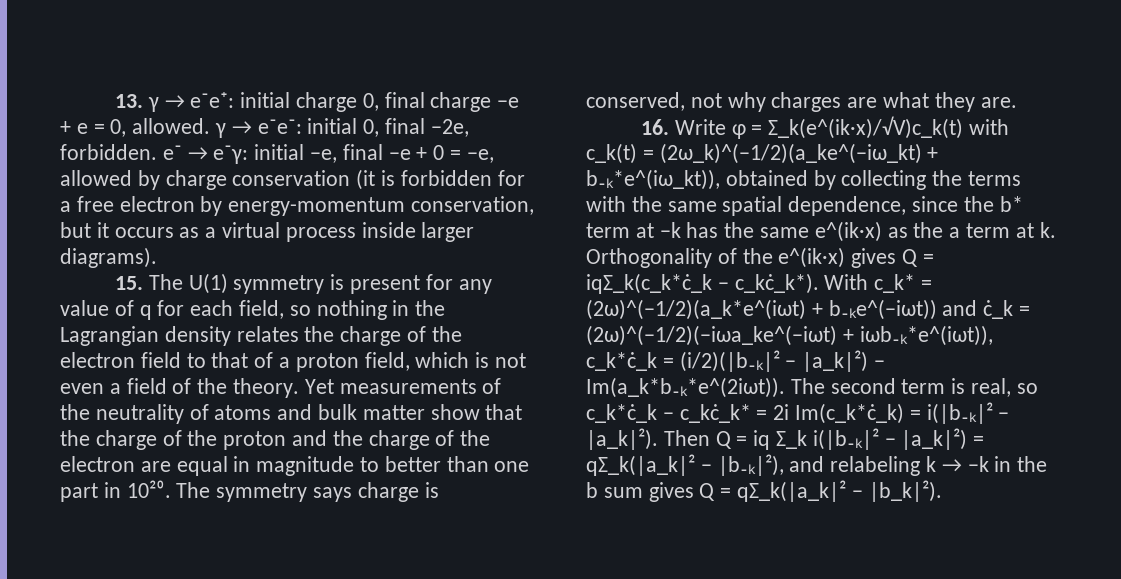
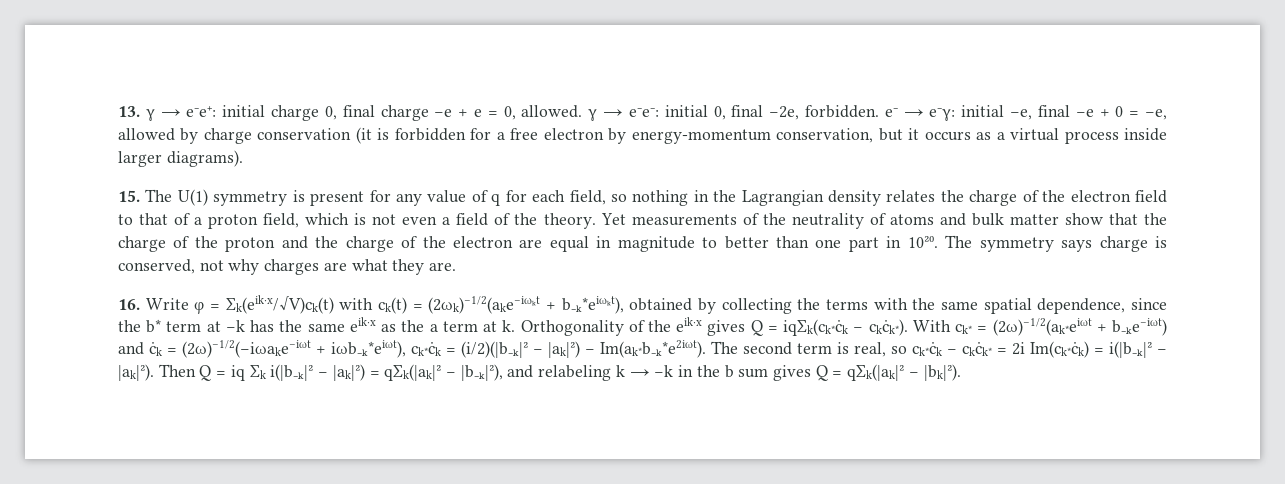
[768,116,1009,139] [586,143,939,164] [586,169,720,190] Σ_k(e^(ik·x)/√V)c_k(t) with c_k(t) = (2ω_k)^(−1/2)(a_ke^(−iω_kt) + b₋ₖ*e^(iω_kt)), -> [225,295,624,314] Σk(eik·x/√V)ck(t) with ck(t) = (2ωk)−1/2(ake−iωₖt + b₋ₖ*eiωₖt),
[814,221,882,242] e^(ik·x) -> [349,317,376,332] eik·x
[778,247,934,268] [586,273,933,294] [586,299,1031,320] [586,325,993,346] [586,350,886,372] [586,377,785,398] e^(ik·x) gives Q = iqΣ_k(c_k*ċ_k − c_kċ_k*). With c_k* = (2ω)^(−1/2)(a_k*e^(iωt) + b₋ₖe^(−iωt)) and ċ_k = (2ω)^(−1/2)(−iωa_ke^(−iωt) + iωb₋ₖ*e^(iωt)), c_k*ċ_k = (i/2)(|b₋ₖ|² − |a_k|²) − Im(a_k*b₋ₖ*e^(2iωt)). -> [676,317,1168,336] [118,340,706,358] eik·x gives Q = iqΣk(ck*ċk − ckċk*). With ck* = (2ω)−1/2(ak*eiωt + b₋ₖe−iωt) and ċk = (2ω)−1/2(−iωake−iωt + iωb₋ₖ*eiωt), ck*ċk = (i/2)(|b₋ₖ|² − |ak|²) − Im(ak*b₋ₖ*e2iωt).
[586,404,751,423] c_k*ċ_k − c_kċ_k* -> [912,342,992,356] ck*ċk − ckċk*
[795,403,905,424] Im(c_k*ċ_k) -> [1030,341,1089,358] Im(ck*ċk)
[586,428,658,450] |a_k|²). -> [118,364,154,381] |ak|²).
[776,428,985,450] [586,454,695,476] Σ_k i(|b₋ₖ|² − |a_k|²) = qΣ_k(|a_k|² -> [249,364,442,381] Σk i(|b₋ₖ|² − |ak|²) = qΣk(|ak|²
[737,480,942,502] qΣ_k(|a_k|² − |b_k|²). -> [847,364,961,381] qΣk(|ak|² − |bk|²).

